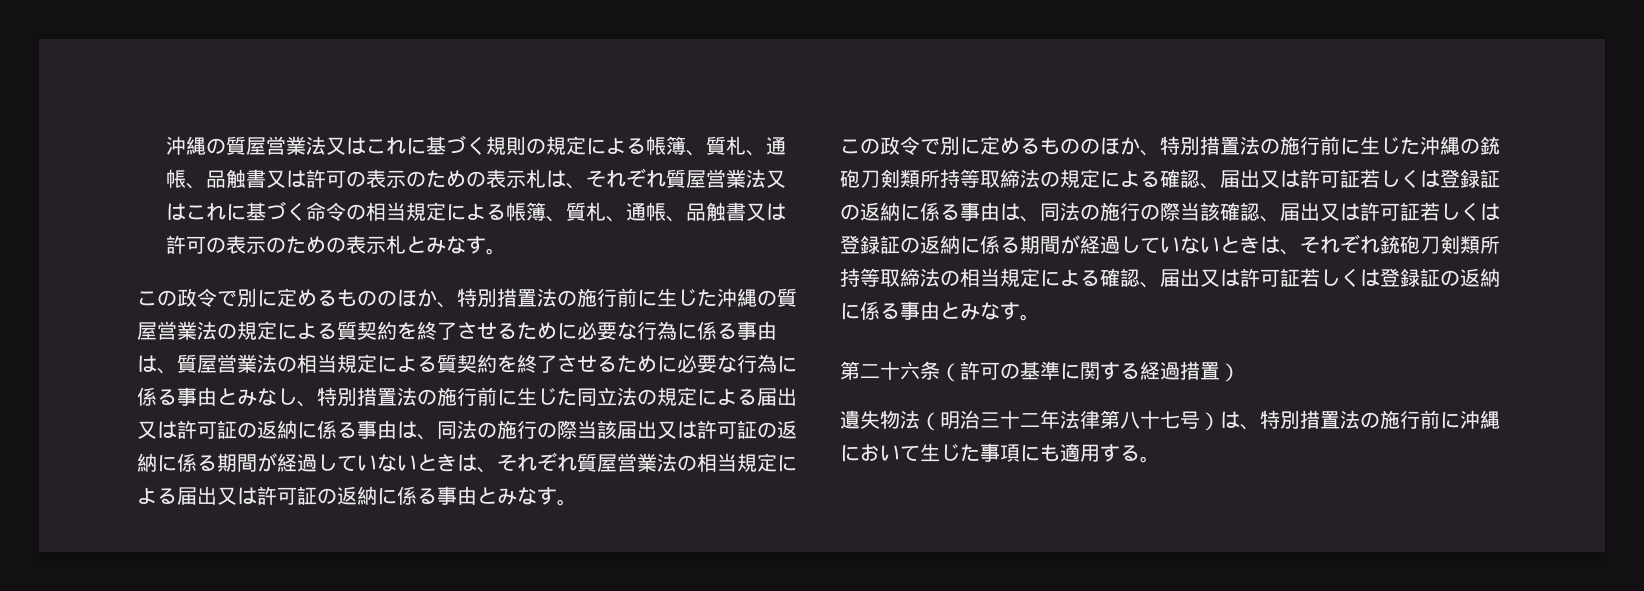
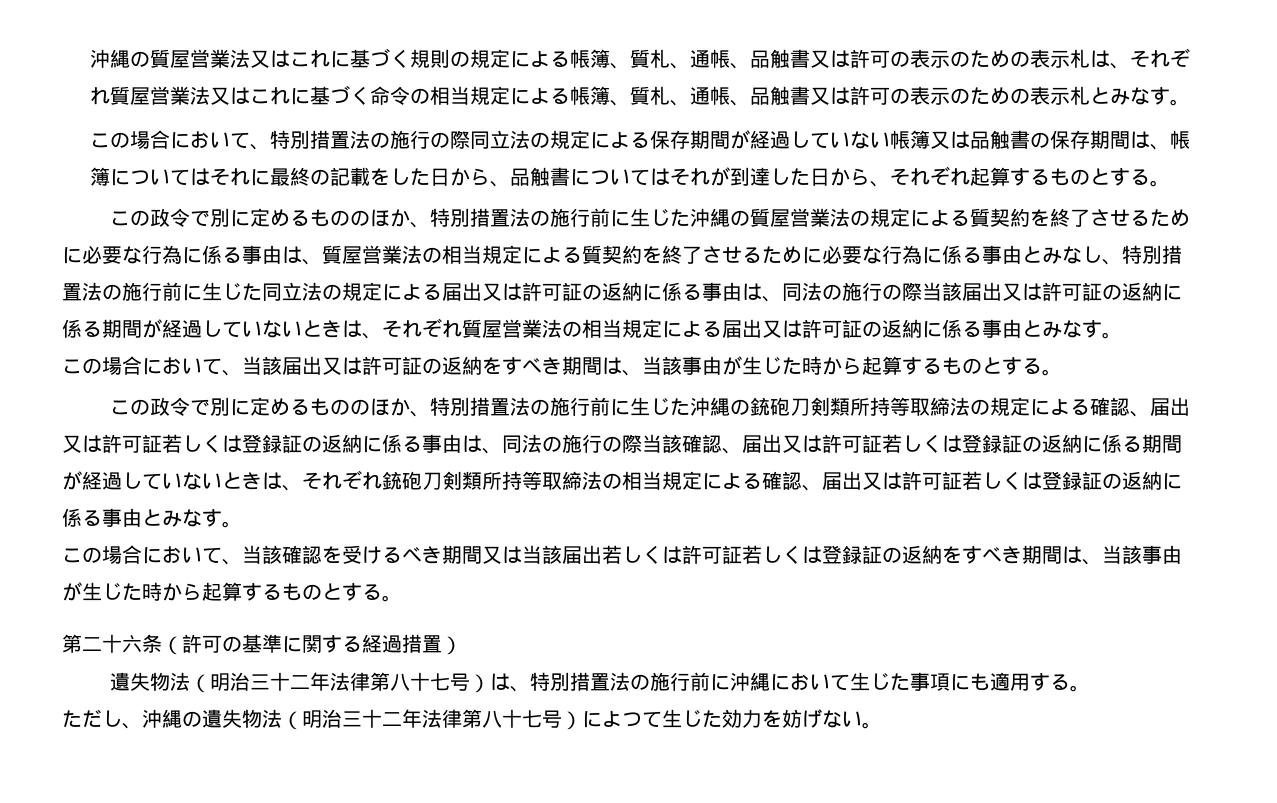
(507, 251) none -> [89,130,1190,150] [89,166,1170,187] // この場合において、特別措置法の施行の際同立法の規定による保存期間が経過していない帳簿又は品触書の保存期間は、帳簿についてはそれに最終の記載をした日から、品触書についてはそれが到達した日から、それぞれ起算するものとする。
(577, 502) none -> [62,356,1062,376] // この場合において、当該届出又は許可証の返納をすべき期間は、当該事由が生じた時から起算するものとする。
(1040, 317) none -> [62,545,1182,565] [62,582,402,602] // この場合において、当該確認を受けるべき期間又は当該届出若しくは許可証若しくは登録証の返納をすべき期間は、当該事由が生じた時から起算するものとする。
(1160, 459) none -> [62,709,882,730] // ただし、沖縄の遺失物法（明治三十二年法律第八十七号）によつて生じた効力を妨げない。

